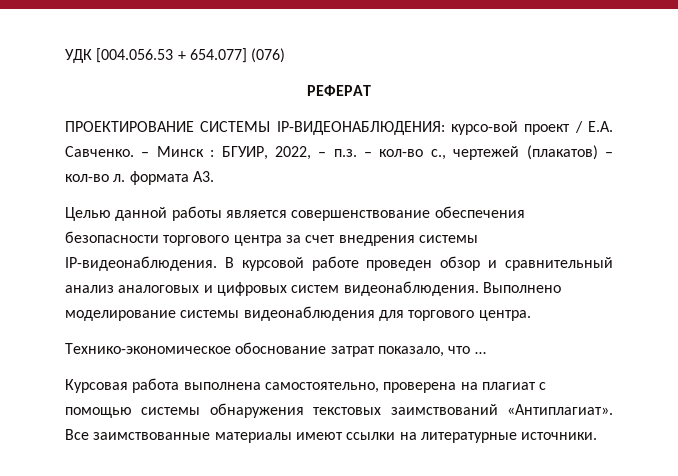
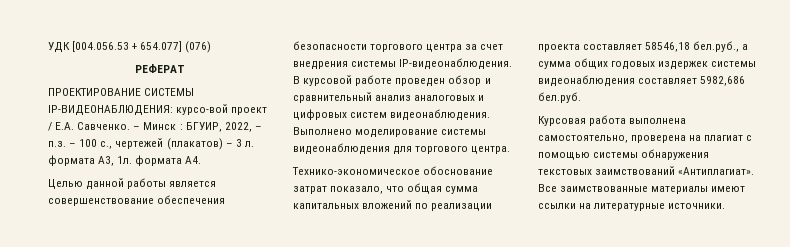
[379,149,424,157] кол-во -> [79,139,98,147] 100
[65,174,109,182] кол-во -> [235,139,242,147] 3
[192,171,214,182] А3. -> [98,155,202,166] А3, 1л. формата А4.
[474,352,486,354] … -> [407,183,479,194] [293,200,493,211] [538,41,749,52] [538,58,757,70] [538,75,746,87] [538,92,581,103] общая сумма капитальных вложений по реализации проекта составляет 58546,18 бел.руб., а сумма общих годовых издержек системы видеонаблюдения составляет 5982,686 бел.руб.

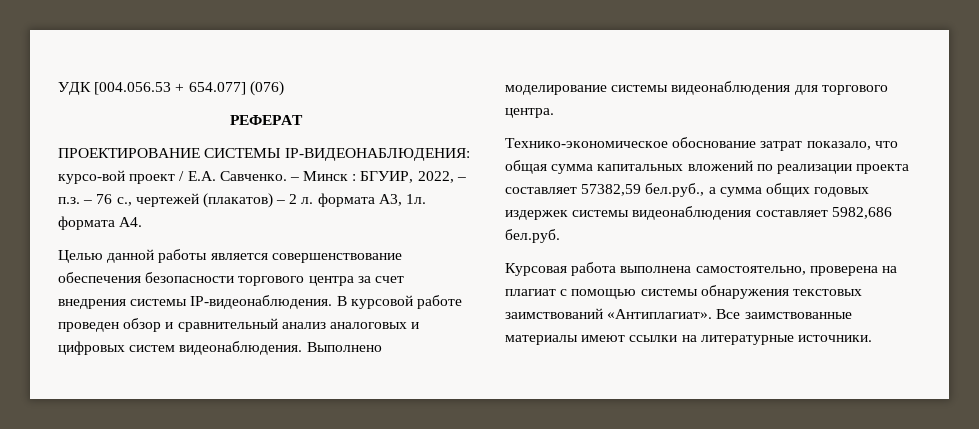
[79,139,98,147] 100 -> [96,194,113,204] 76
[235,139,242,147] 3 -> [289,194,298,204] 2
[645,42,691,52] 58546,18 -> [581,184,642,196] 57382,59

